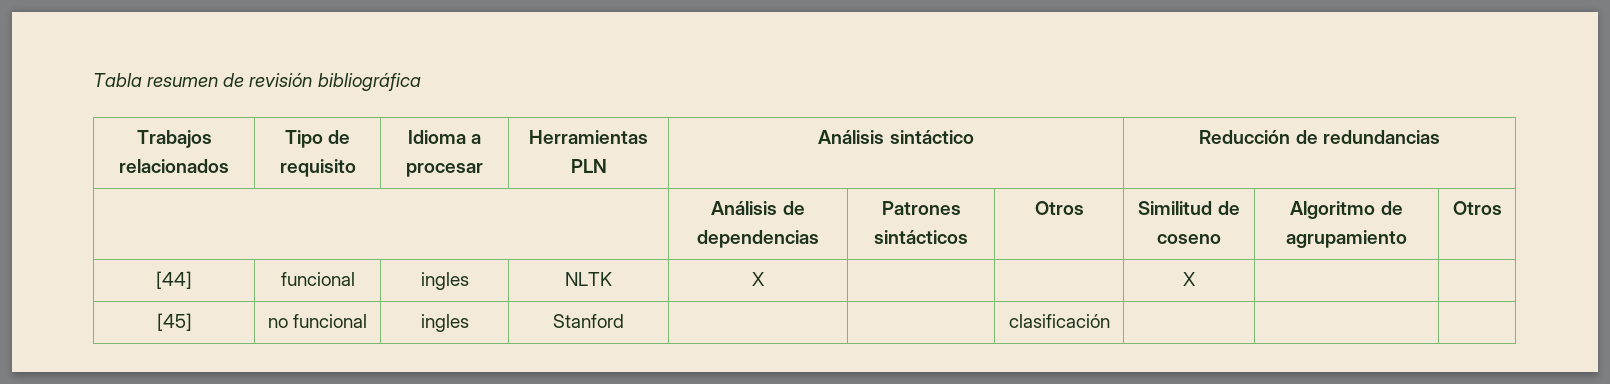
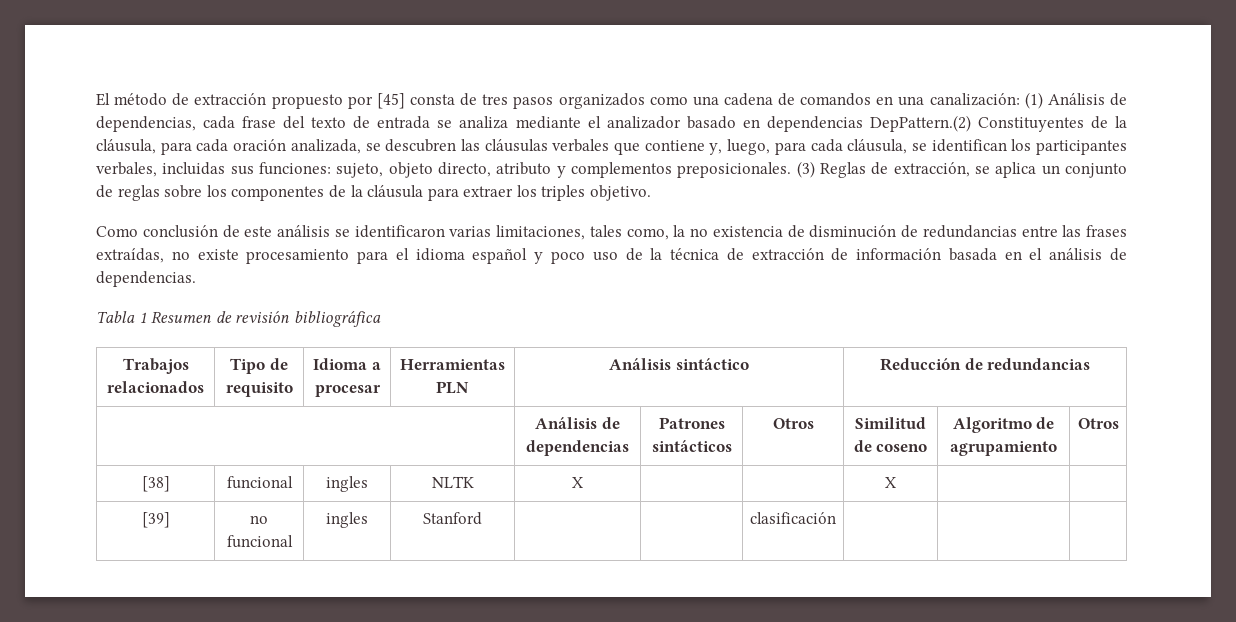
[93,73,219,87] Tabla resumen -> [96,92,1127,109] [96,115,1127,132] [96,139,1128,155] [96,161,1128,178] [96,185,652,201] [96,225,1127,240] [96,248,1127,264] [96,271,196,287] [96,311,212,323] El método de extracción propuesto por [45] consta de tres pasos organizados como una cadena de comandos en una canalización: (1) Análisis de dependencias, cada frase del texto de entrada se analiza mediante el analizador basado en dependencias DepPattern.(2) Constituyentes de la cláusula, para cada oración analizada, se descubren las cláusulas verbales que contiene y, luego, para cada cláusula, se identifican los participantes verbales, incluidas sus funciones: sujeto, objeto directo, atributo y complementos preposicionales. (3) Reglas de extracción, se aplica un conjunto de reglas sobre los componentes de la cláusula para extraer los triples objetivo. // Como conclusión de este análisis se identificaron varias limitaciones, tales como, la no existencia de disminución de redundancias entre las frases extraídas, no existe procesamiento para el idioma español y poco uso de la técnica de extracción de información basada en el análisis de dependencias. // Tabla 1 Resumen
[156,271,192,289] [44] -> [141,476,170,492] [38]
[156,313,192,331] [45] -> [141,512,170,528] [39]

